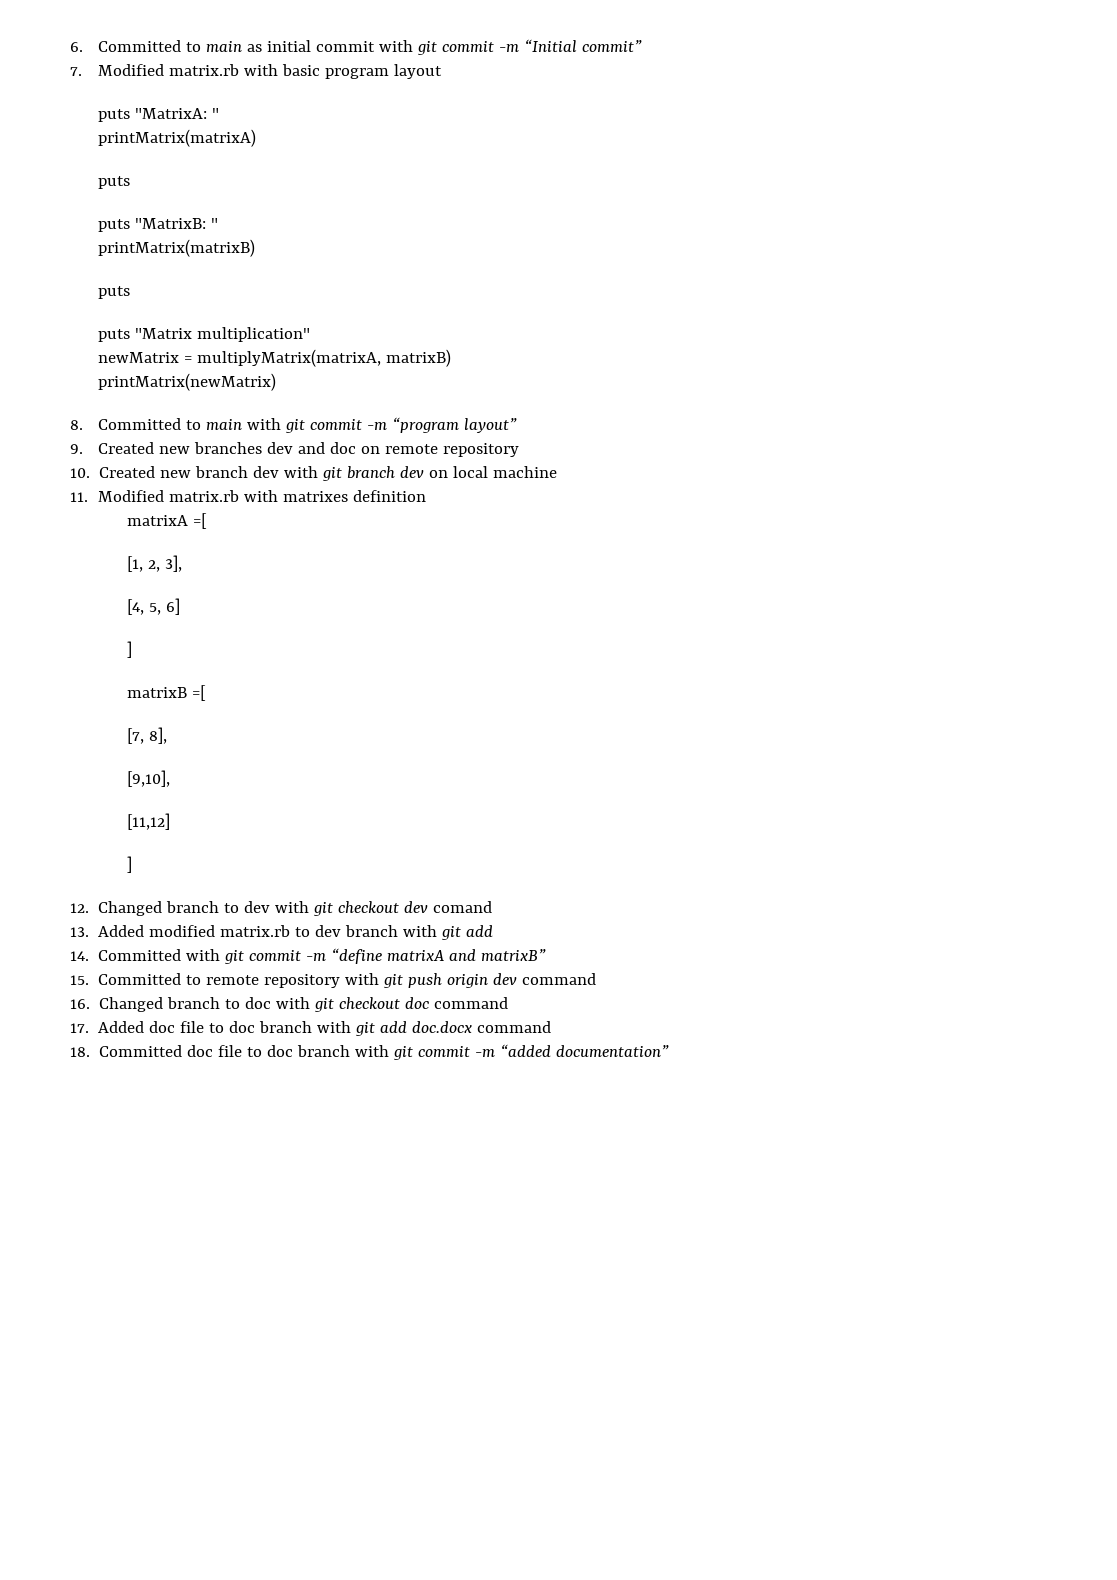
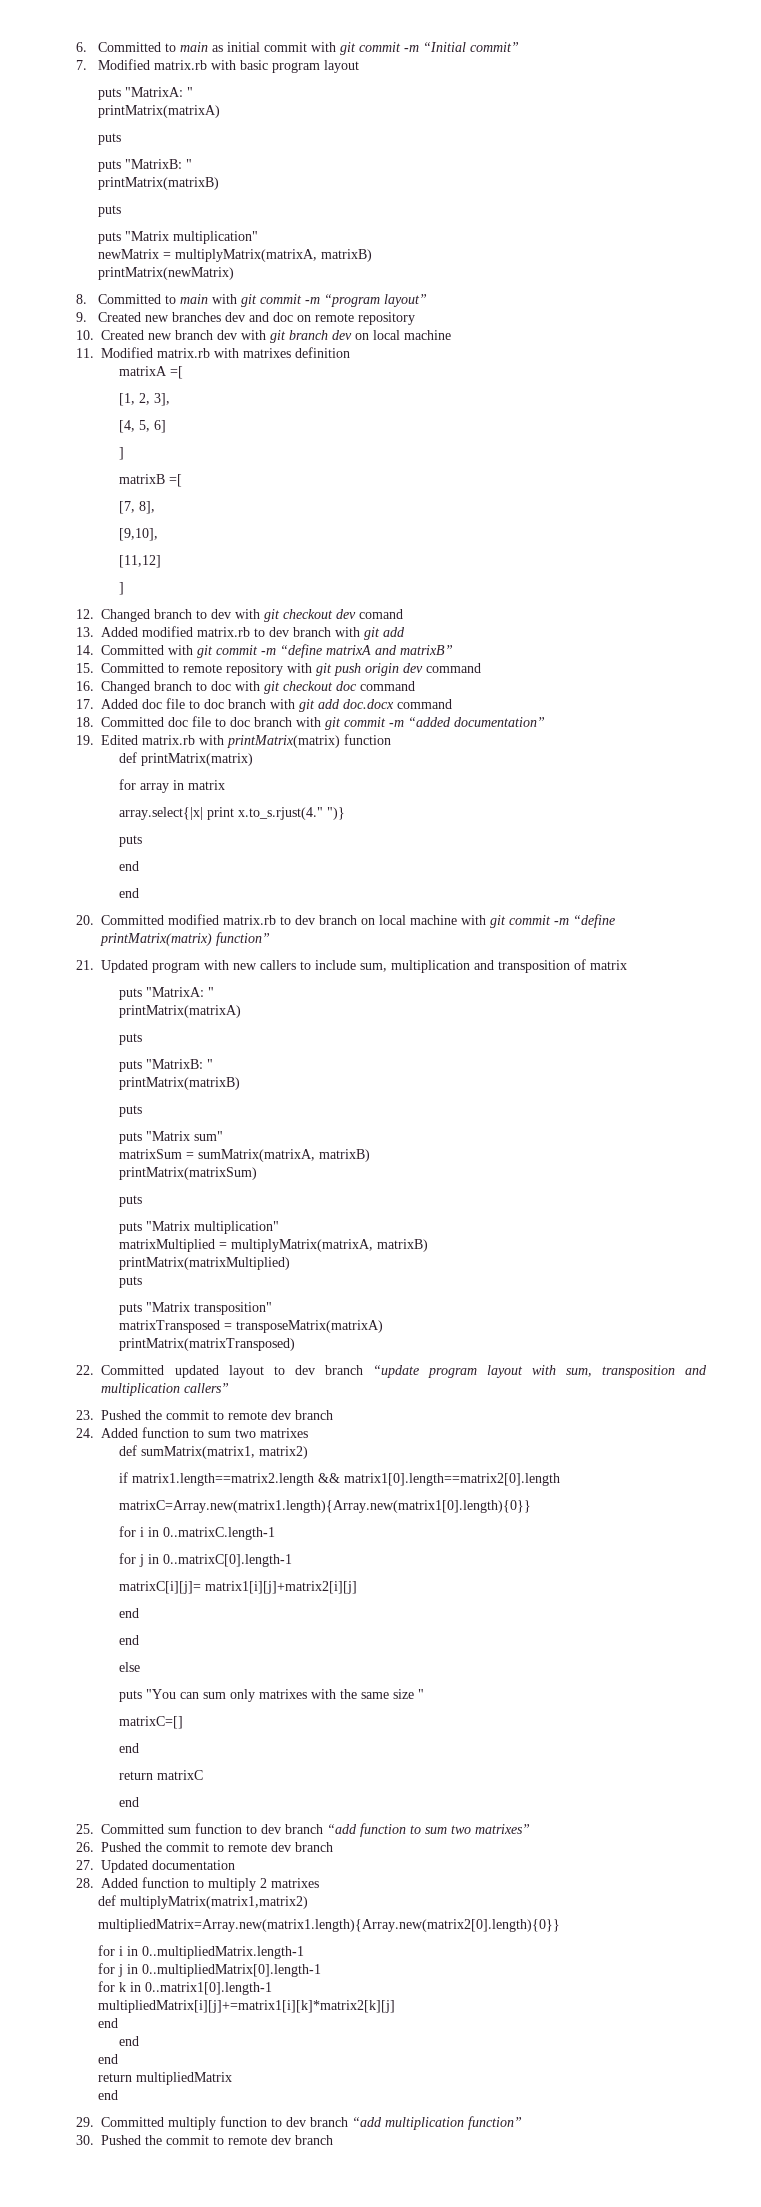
(669, 1051) none -> [76,734,392,748] [119,752,254,766] [119,779,226,793] [119,807,346,820] [119,835,143,847] [119,861,140,871] [119,888,140,898] [76,914,616,928] [100,932,271,946] [76,959,628,973] [119,987,215,1000] [119,1005,242,1018] [119,1033,143,1045] [119,1059,214,1072] [119,1077,241,1090] [119,1105,143,1117] [119,1131,224,1144] [119,1149,371,1162] [119,1167,258,1180] [119,1195,143,1207] [119,1221,280,1234] [119,1239,429,1252] [119,1257,291,1270] [119,1276,143,1288] [119,1302,273,1315] [119,1320,384,1333] [119,1338,296,1351] [76,1365,707,1378] [101,1383,230,1396] [76,1410,334,1420] [76,1427,309,1438] [119,1445,309,1459] [119,1472,561,1486] [119,1500,532,1513] [119,1526,276,1540] [119,1553,293,1567] [119,1581,358,1594] [119,1608,140,1618] [119,1635,140,1645] [119,1662,141,1672] [119,1689,425,1702] [119,1716,184,1729] [119,1743,140,1753] [119,1770,204,1780] [119,1797,140,1807] [76,1823,531,1837] [76,1842,334,1852] [76,1860,236,1873] [76,1877,320,1891] [97,1895,308,1909] [97,1919,560,1932] [97,1945,304,1959] [97,1963,321,1977] [97,1981,272,1995] [97,2000,395,2013] [97,2018,118,2028] [119,2036,140,2046] [97,2054,118,2064] [97,2072,232,2085] [97,2090,118,2100] [76,2116,523,2130] [76,2135,334,2145] // 19. Edited matrix.rb with printMatrix(matrix) function // def printMatrix(matrix) // for array in matrix // array.select{|x| print x.to_s.rjust(4." ")} // puts // end // end // 20. Committed modified matrix.rb to dev branch on local machine with git commit -m “define printMatrix(matrix) function” // 21. Updated program with new callers to include sum, multiplication and transposition of matrix // puts "MatrixA: " // printMatrix(matrixA) // puts // puts "MatrixB: " // printMatrix(matrixB) // puts // puts "Matrix sum" // matrixSum = sumMatrix(matrixA, matrixB) // printMatrix(matrixSum) // puts // puts "Matrix multiplication" // matrixMultiplied = multiplyMatrix(matrixA, matrixB) // printMatrix(matrixMultiplied) // puts // puts "Matrix transposition" // matrixTransposed = transposeMatrix(matrixA) // printMatrix(matrixTransposed) // 22. Committed updated layout to dev branch “update program layout with sum, transposition and multiplication callers” // 23. Pushed the commit to remote dev branch // 24. Added function to sum two matrixes // def sumMatrix(matrix1, matrix2) // if matrix1.length==matrix2.length && matrix1[0].length==matrix2[0].length // matrixC=Array.new(matrix1.length){Array.new(matrix1[0].length){0}} // for i in 0..matrixC.length-1 // for j in 0..matrixC[0].length-1 // matrixC[i][j]= matrix1[i][j]+matrix2[i][j] // end // end // else // puts "You can sum only matrixes with the same size " // matrixC=[] // end // return matrixC // end // 25. Committed sum function to dev branch “add function to sum two matrixes” // 26. Pushed the commit to remote dev branch // 27. Updated documentation // 28. Added function to multiply 2 matrixes // def multiplyMatrix(matrix1,matrix2) // multipliedMatrix=Array.new(matrix1.length){Array.new(matrix2[0].length){0}} // for i in 0..multipliedMatrix.length-1 // for j in 0..multipliedMatrix[0].length-1 // for k in 0..matrix1[0].length-1 // multipliedMatrix[i][j]+=matrix1[i][k]*matrix2[k][j] // end // end // end // return multipliedMatrix // end // 29. Committed multiply function to dev branch “add multiplication function” // 30. Pushed the commit to remote dev branch

